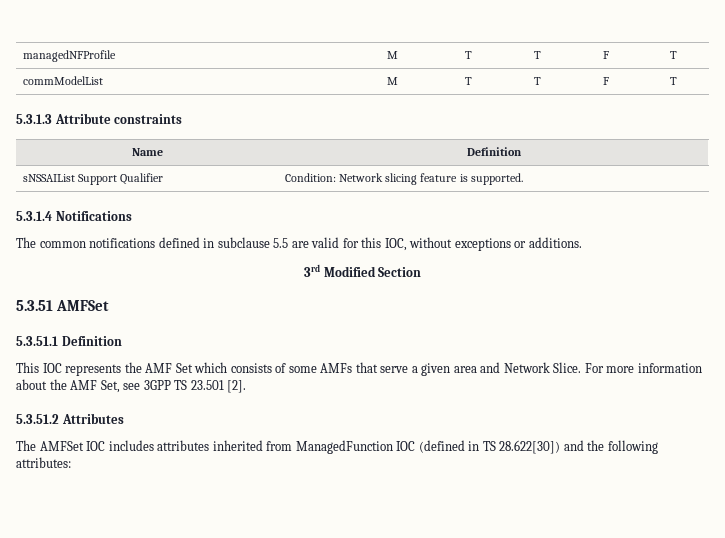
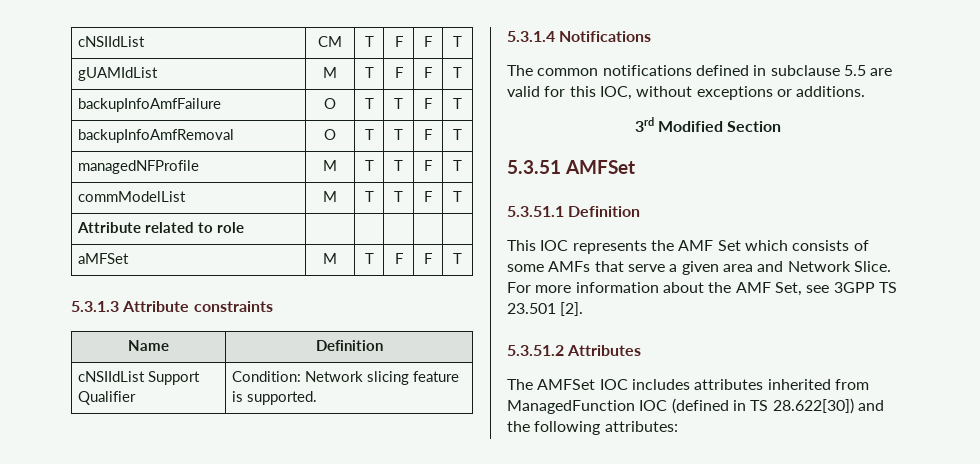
(23, 56) none -> [77,36,145,47] [318,36,342,47] [364,36,374,47] [394,36,403,47] [424,36,432,47] [453,36,462,47] [77,67,158,81] [323,67,337,78] [364,67,374,78] [394,67,403,78] [424,67,432,78] [453,67,462,78] [77,98,221,112] [324,98,336,109] [364,98,374,109] [394,98,403,109] [424,98,432,109] [453,98,462,109] [77,129,234,143] [324,129,336,140] [364,129,374,140] [394,129,403,140] [424,129,432,140] [453,129,462,140] cNSIIdList | CM | T | F | F | T // gUAMIdList | M | T | F | F | T // backupInfoAmfFailure | O | T | T | F | T // backupInfoAmfRemoval | O | T | T | F | T //
(677, 81) none -> [76,222,244,233] [77,253,129,264] [323,253,337,264] [364,253,374,264] [394,253,403,264] [424,253,432,264] [453,253,462,264] // Attribute related to role | | | | | // aMFSet | M | T | F | F | T
[23,174,76,182] sNSSAIList -> [77,371,145,382] cNSIIdList

